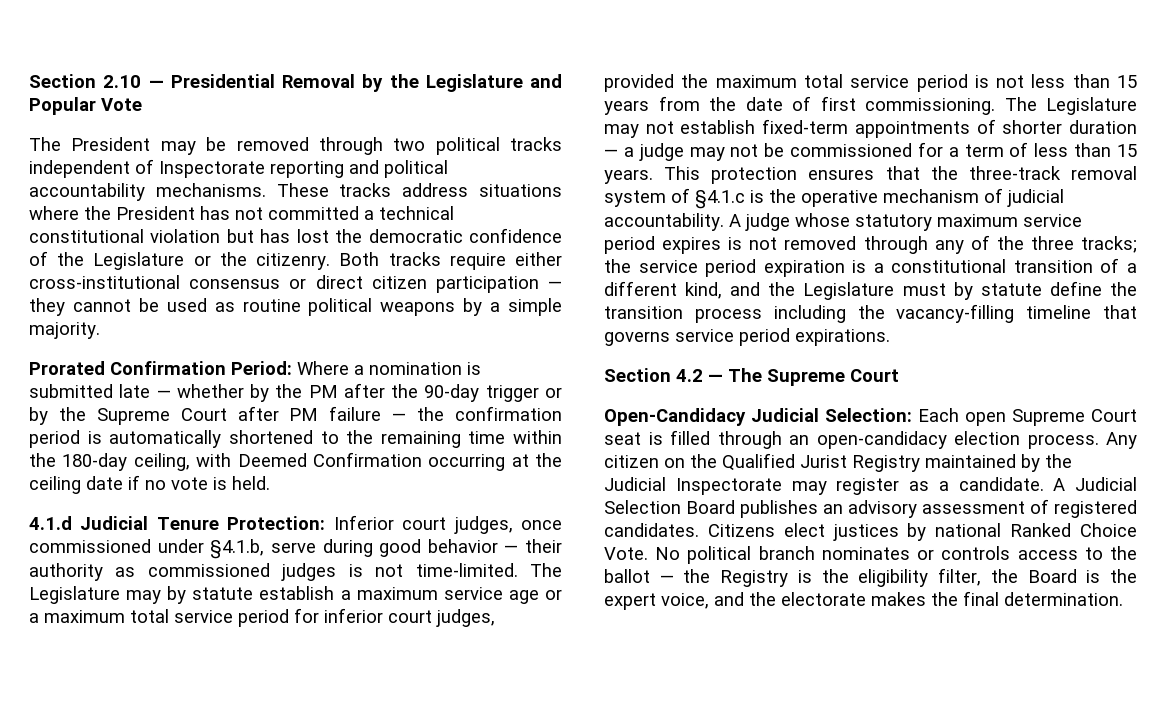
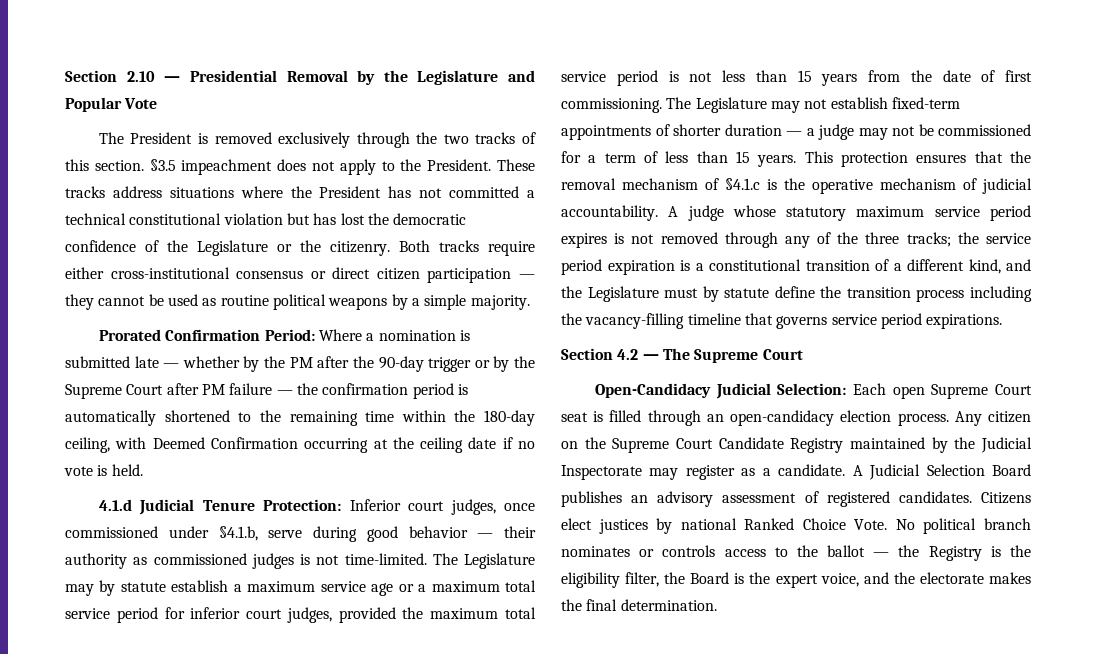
[160,137,562,155] [29,159,448,178] [29,183,266,201] may be removed through two political tracks independent of Inspectorate reporting and political accountability mechanisms. -> [198,132,537,148] [65,159,492,175] is removed exclusively through the two tracks of this section. §3.5 impeachment does not apply to the President.
[968,166,1137,180] [604,190,666,207] three-track removal system -> [561,178,698,190] removal mechanism
[722,453,847,471] Qualified Jurist -> [612,437,784,453] Supreme Court Candidate

